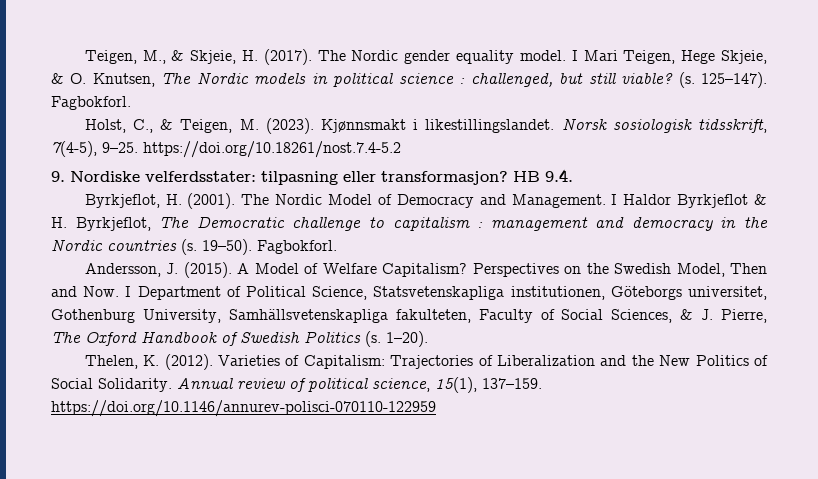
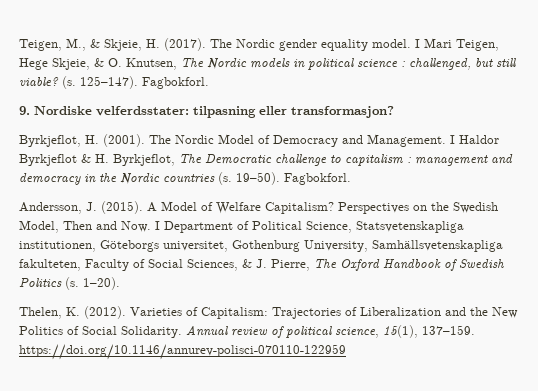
[84,118,767,134] [51,141,401,158] // Holst, C., & Teigen, M. (2023). Kjønnsmakt i likestillingslandet. Norsk sosiologisk tidsskrift, 7(4-5), 9–25. https://doi.org/10.18261/nost.7.4-5.2 -> (209, 83) none
[513,169,573,182] HB 9.4. -> (394, 112) none

